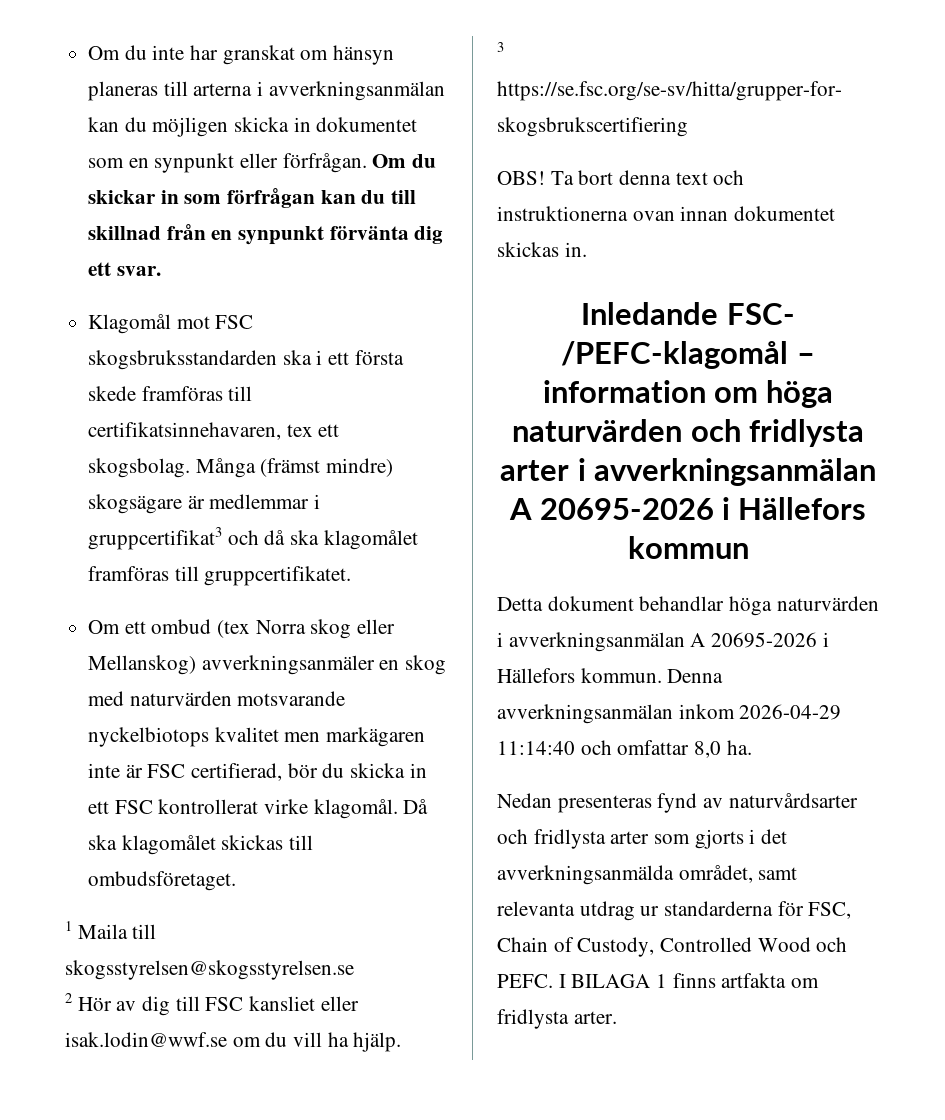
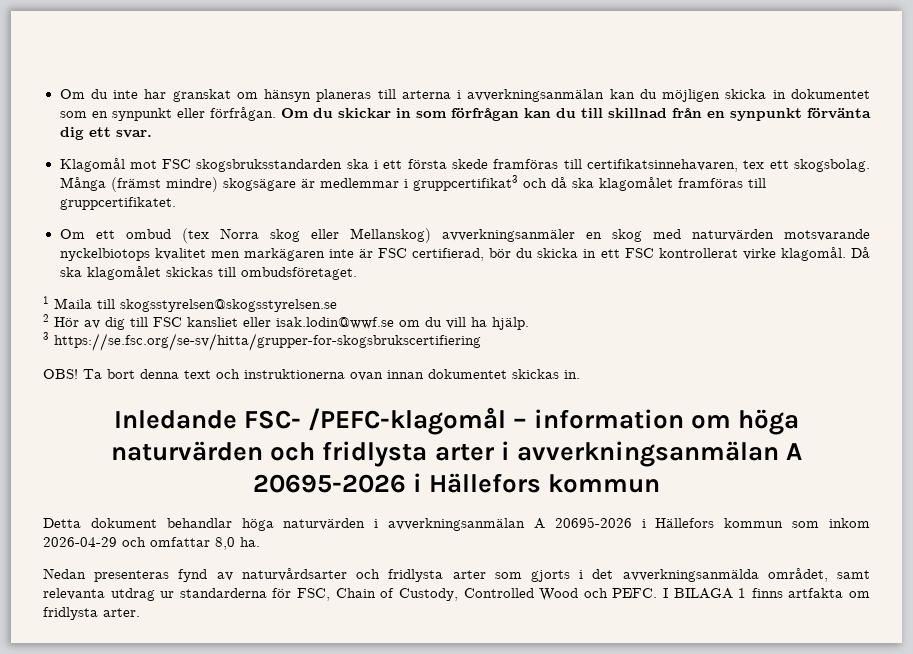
[580,668,724,683] [497,704,673,724] kommun. Denna avverkningsanmälan -> [724,518,820,528] kommun som
[497,741,575,755] 11:14:40 -> (117, 542) none

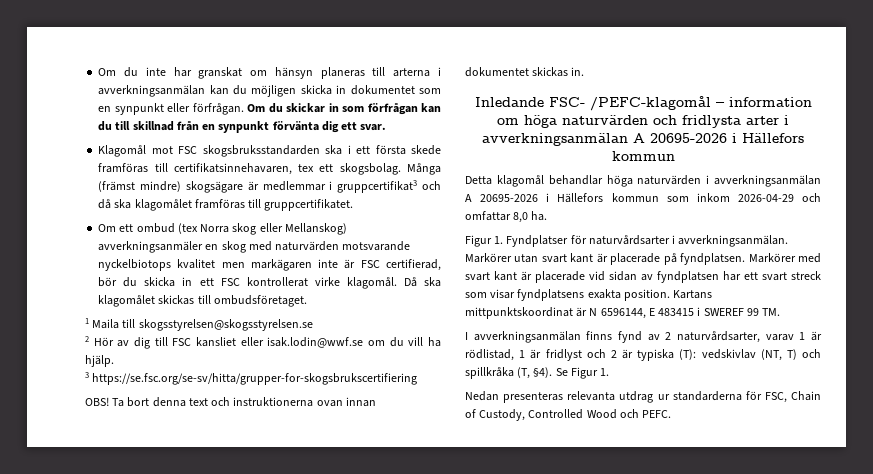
[90,518,157,528] dokument -> [496,175,544,187] klagomål
[43,568,870,582] Nedan presenteras fynd av naturvårdsarter och fridlysta arter som gjorts i det avverkningsanmälda området, samt -> [465,235,789,247] [465,253,821,265] [465,271,821,283] [465,289,713,301] [465,307,781,319] [465,331,822,343] [465,349,821,361] [465,367,610,379] [465,391,564,403] Figur 1. Fyndplatser för naturvårdsarter i avverkningsanmälan. Markörer utan svart kant är placerade på fyndplatsen. Markörer med svart kant är placerade vid sidan av fyndplatsen har ett svart streck som visar fyndplatsens exakta position. Kartans mittpunktskoordinat är N 6596144, E 483415 i SWEREF 99 TM. // I avverkningsanmälan finns fynd av 2 naturvårdsarter, varav 1 är rödlistad, 1 är fridlyst och 2 är typiska (T): vedskivlav (NT, T) och spillkråka (T, §4). Se Figur 1. // Nedan presenteras
[662,588,870,599] [43,607,140,620] I BILAGA 1 finns artfakta om fridlysta arter. -> (672, 414) none

